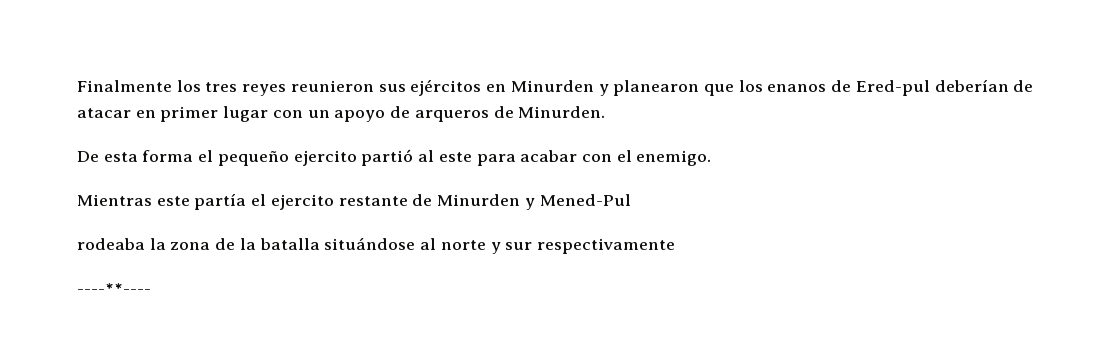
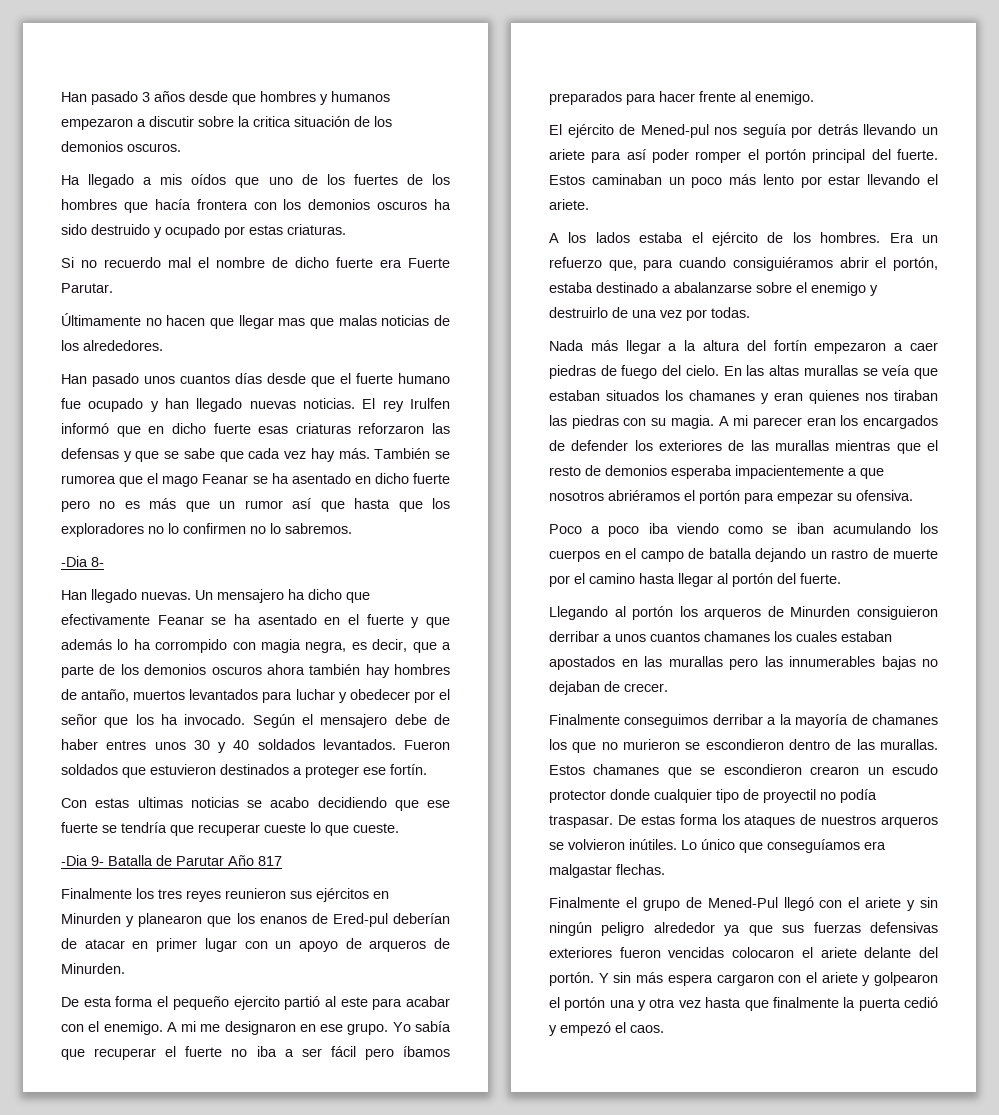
(77, 86) none -> [61,91,390,105] [61,116,392,130] [61,141,181,152] [61,174,450,188] [61,199,451,213] [61,224,346,238] [61,257,450,268] [61,283,113,293] [61,313,451,329] [61,340,163,351] [61,373,450,387] [61,398,450,412] [61,423,450,437] [61,448,451,462] [61,473,450,487] [61,498,450,512] [61,523,352,537] [61,556,104,567] [61,589,370,603] [61,614,451,628] [61,639,451,653] [61,664,450,678] [61,689,450,703] [61,714,450,728] [61,739,450,753] [61,764,427,778] [61,797,450,811] [61,822,399,836] [61,855,282,866] Han pasado 3 años desde que hombres y humanos empezaron a discutir sobre la critica situación de los demonios oscuros. // Ha llegado a mis oídos que uno de los fuertes de los hombres que hacía frontera con los demonios oscuros ha sido destruido y ocupado por estas criaturas. // Si no recuerdo mal el nombre de dicho fuerte era Fuerte Parutar. // Últimamente no hacen que llegar mas que malas noticias de los alrededores. // Han pasado unos cuantos días desde que el fuerte humano fue ocupado y han llegado nuevas noticias. El rey Irulfen informó que en dicho fuerte esas criaturas reforzaron las defensas y que se sabe que cada vez hay más. También se rumorea que el mago Feanar se ha asentado en dicho fuerte pero no es más que un rumor así que hasta que los exploradores no lo confirmen no lo sabremos. // -Dia 8- // Han llegado nuevas. Un mensajero ha dicho que efectivamente Feanar se ha asentado en el fuerte y que además lo ha corrompido con magia negra, es decir, que a parte de los demonios oscuros ahora también hay hombres de antaño, muertos levantados para luchar y obedecer por el señor que los ha invocado. Según el mensajero debe de haber entres unos 30 y 40 soldados levantados. Fueron soldados que estuvieron destinados a proteger ese fortín. // Con estas ultimas noticias se acabo decidiendo que ese fuerte se tendría que recuperar cueste lo que cueste. // -Dia 9- Batalla de Parutar Año 817 //
[77,193,631,210] [77,237,675,254] [77,283,151,294] // Mientras este partía el ejercito restante de Minurden y Mened-Pul // rodeaba la zona de la batalla situándose al norte y sur respectivamente // ----**---- -> [166,1021,451,1035] [61,1046,450,1060] [549,91,814,105] [549,124,938,138] [549,149,938,163] [549,174,938,188] [549,199,589,210] [549,232,938,246] [549,257,938,271] [549,282,878,296] [549,307,750,321] [549,340,938,354] [549,365,938,379] [549,390,938,404] [549,415,938,429] [549,440,938,454] [549,465,884,479] [549,490,913,504] [549,523,938,537] [549,548,938,562] [549,573,841,587] [549,606,938,620] [549,631,892,642] [549,656,938,670] [549,681,668,695] [549,714,938,728] [549,739,938,753] [549,764,938,778] [549,789,877,803] [549,814,938,828] [549,839,886,853] [549,864,665,878] [549,897,938,911] [549,922,938,936] [549,947,938,958] [549,972,938,986] [549,997,938,1011] [549,1022,664,1036] A mi me designaron en ese grupo. Yo sabía que recuperar el fuerte no iba a ser fácil pero íbamos preparados para hacer frente al enemigo. // El ejército de Mened-pul nos seguía por detrás llevando un ariete para así poder romper el portón principal del fuerte. Estos caminaban un poco más lento por estar llevando el ariete. // A los lados estaba el ejército de los hombres. Era un refuerzo que, para cuando consiguiéramos abrir el portón, estaba destinado a abalanzarse sobre el enemigo y destruirlo de una vez por todas. // Nada más llegar a la altura del fortín empezaron a caer piedras de fuego del cielo. En las altas murallas se veía que estaban situados los chamanes y eran quienes nos tiraban las piedras con su magia. A mi parecer eran los encargados de defender los exteriores de las murallas mientras que el resto de demonios esperaba impacientemente a que nosotros abriéramos el portón para empezar su ofensiva. // Poco a poco iba viendo como se iban acumulando los cuerpos en el campo de batalla dejando un rastro de muerte por el camino hasta llegar al portón del fuerte. // Llegando al portón los arqueros de Minurden consiguieron derribar a unos cuantos chamanes los cuales estaban apostados en las murallas pero las innumerables bajas no dejaban de crecer. // Finalmente conseguimos derribar a la mayoría de chamanes los que no murieron se escondieron dentro de las murallas. Estos chamanes que se escondieron crearon un escudo protector donde cualquier tipo de proyectil no podía traspasar. De estas forma los ataques de nuestros arqueros se volvieron inútiles. Lo único que conseguíamos era malgastar flechas. // Finalmente el grupo de Mened-Pul llegó con el ariete y sin ningún peligro alrededor ya que sus fuerzas defensivas exteriores fueron vencidas colocaron el ariete delante del portón. Y sin más espera cargaron con el ariete y golpearon el portón una y otra vez hasta que finalmente la puerta cedió y empezó el caos.

